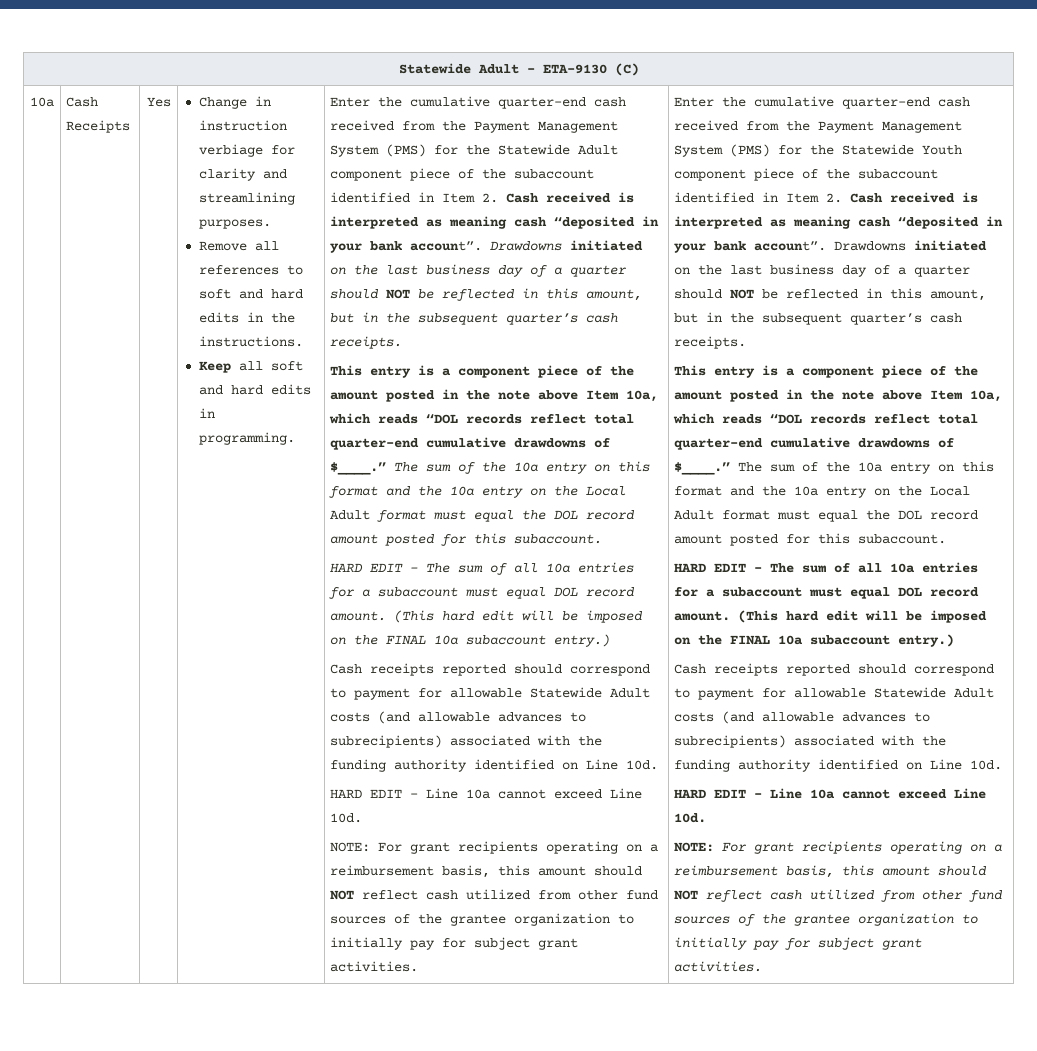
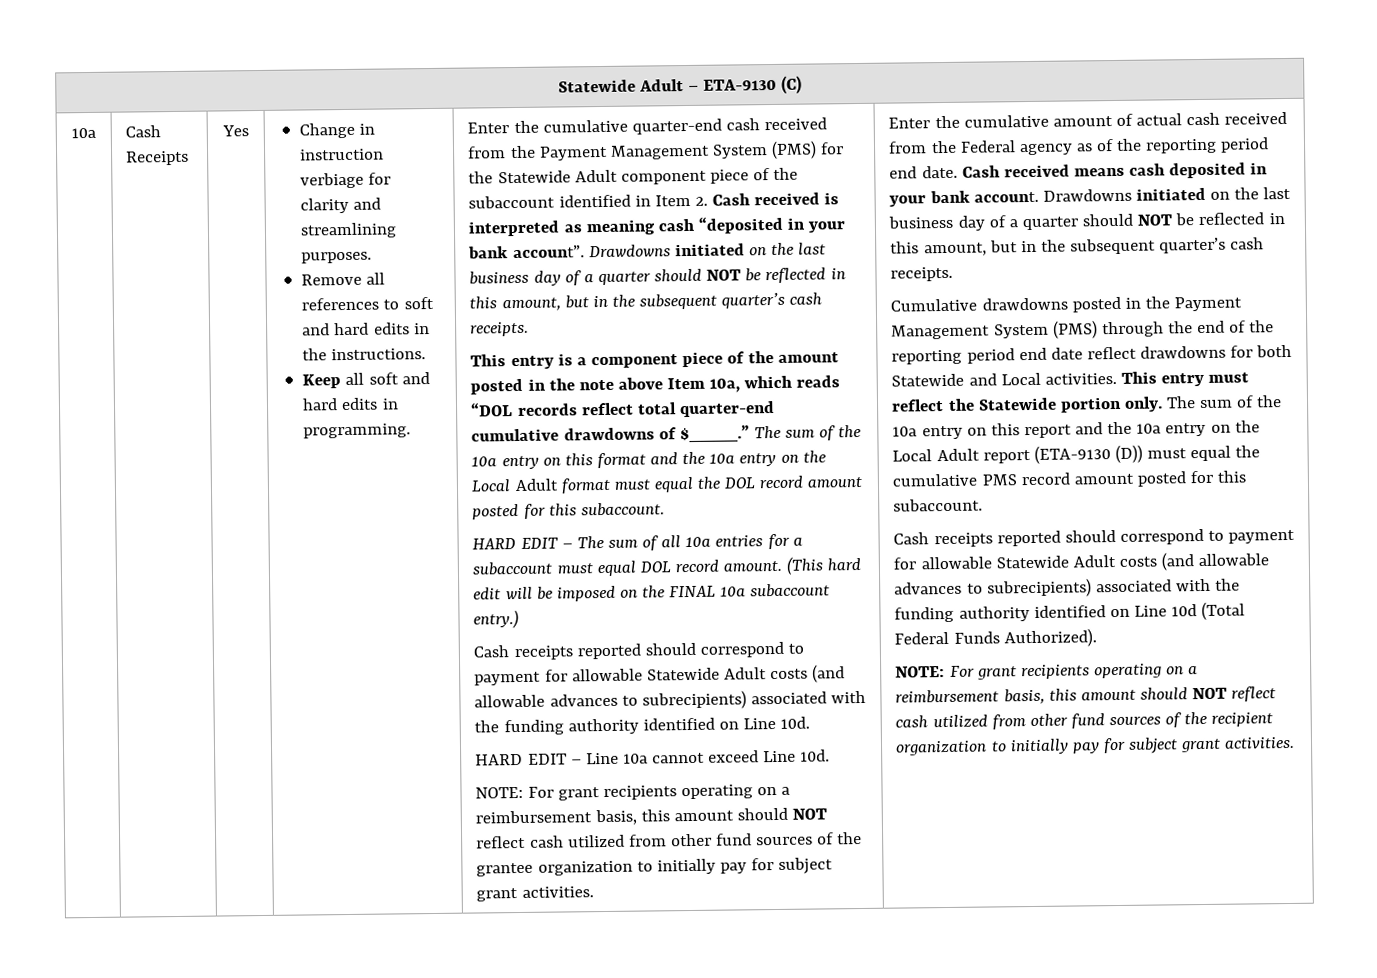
[842,97,971,109] [674,120,963,133] [674,144,963,157] [674,168,939,181] [674,192,979,203] [674,216,1004,229] [674,241,827,253] quarter-end cash received from the Payment Management System (PMS) for the Statewide Youth component piece of the subaccount identified in Item 2. Cash received is interpreted as meaning cash “deposited in your bank account”. -> [1052,111,1288,127] [888,137,1270,156] [889,162,1269,179] [889,190,1039,207] amount of actual cash received from the Federal agency as of the reporting period end date. Cash received means cash deposited in your bank account.
[674,365,979,378] [674,389,1003,402] [673,413,979,424] [674,437,955,450] [674,461,995,475] [674,486,971,498] [674,510,979,522] [674,533,947,546] [674,562,979,573] [674,587,980,599] [674,610,988,623] [674,634,955,647] This entry is a component piece of the amount posted in the note above Item 10a, which reads “DOL records reflect total quarter-end cumulative drawdowns of $____.” The sum of the 10a entry on this format and the 10a entry on the Local Adult format must equal the DOL record amount posted for this subaccount. // HARD EDIT – The sum of all 10a entries for a subaccount must equal DOL record amount. (This hard edit will be imposed on the FINAL 10a subaccount entry.) -> [890,296,1243,313] [891,320,1275,340] [891,344,1293,365] [891,371,1250,387] [891,395,1283,413] [892,420,1260,440] [892,444,1261,464] [892,470,1247,487] [893,498,984,512] Cumulative drawdowns posted in the Payment Management System (PMS) through the end of the reporting period end date reflect drawdowns for both Statewide and Local activities. This entry must reflect the Statewide portion only. The sum of the 10a entry on this report and the 10a entry on the Local Adult report (ETA-9130 (D)) must equal the cumulative PMS record amount posted for this subaccount.
[970,760,1003,770] [674,788,987,799] [674,813,707,823] 10d. // HARD EDIT – Line 10a cannot exceed Line 10d. -> [1171,601,1246,621] [894,628,1097,648] 10d (Total Federal Funds Authorized).
[794,914,851,926] grantee -> [1211,712,1274,727] recipient

